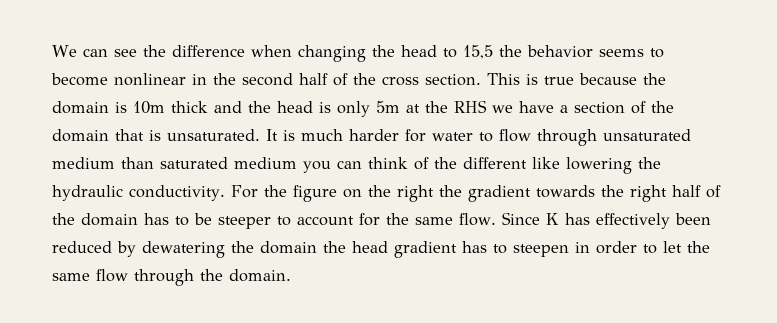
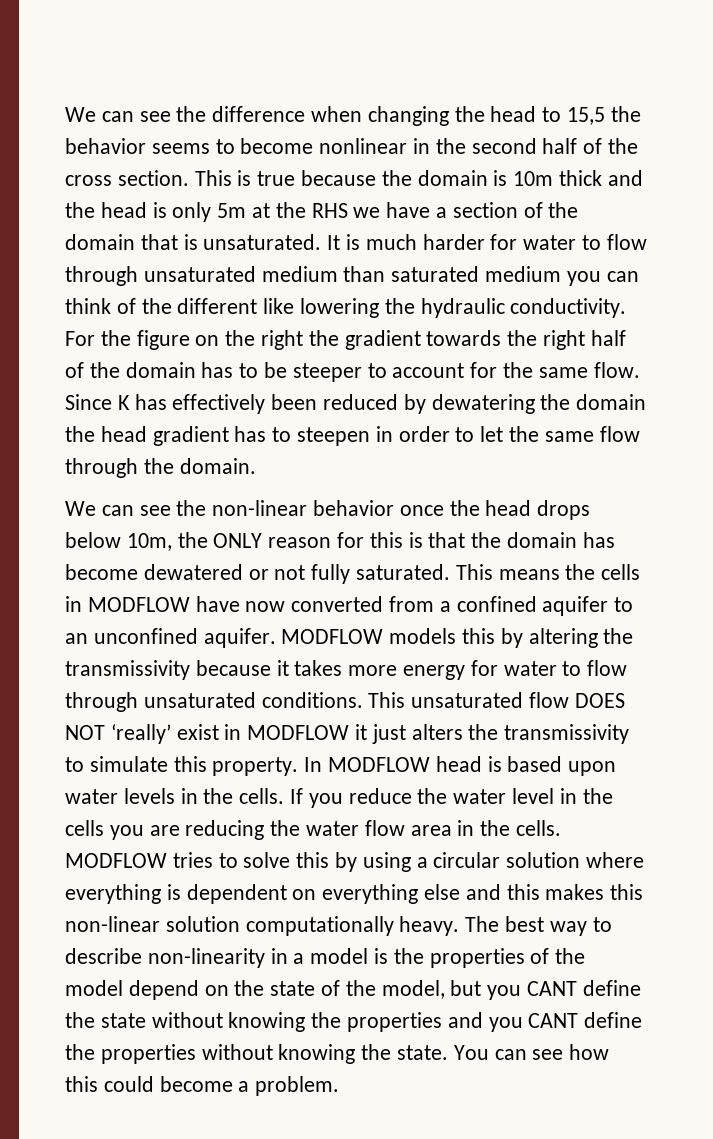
(291, 275) none -> [65,500,591,520] [65,532,615,551] [65,564,641,584] [65,596,634,616] [65,628,634,648] [65,660,628,680] [65,692,625,712] [65,724,630,744] [65,756,617,776] [65,788,613,808] [65,820,562,840] [65,852,645,872] [65,884,644,904] [65,916,612,936] [65,948,586,968] [65,980,641,1000] [65,1012,643,1032] [65,1044,610,1064] [65,1076,340,1096] // We can see the non-linear behavior once the head drops below 10m, the ONLY reason for this is that the domain has become dewatered or not fully saturated. This means the cells in MODFLOW have now converted from a confined aquifer to an unconfined aquifer. MODFLOW models this by altering the transmissivity because it takes more energy for water to flow through unsaturated conditions. This unsaturated flow DOES NOT ‘really’ exist in MODFLOW it just alters the transmissivity to simulate this property. In MODFLOW head is based upon water levels in the cells. If you reduce the water level in the cells you are reducing the water flow area in the cells. MODFLOW tries to solve this by using a circular solution where everything is dependent on everything else and this makes this non-linear solution computationally heavy. The best way to describe non-linearity in a model is the properties of the model depend on the state of the model, but you CANT define the state without knowing the properties and you CANT define the properties without knowing the state. You can see how this could become a problem.

